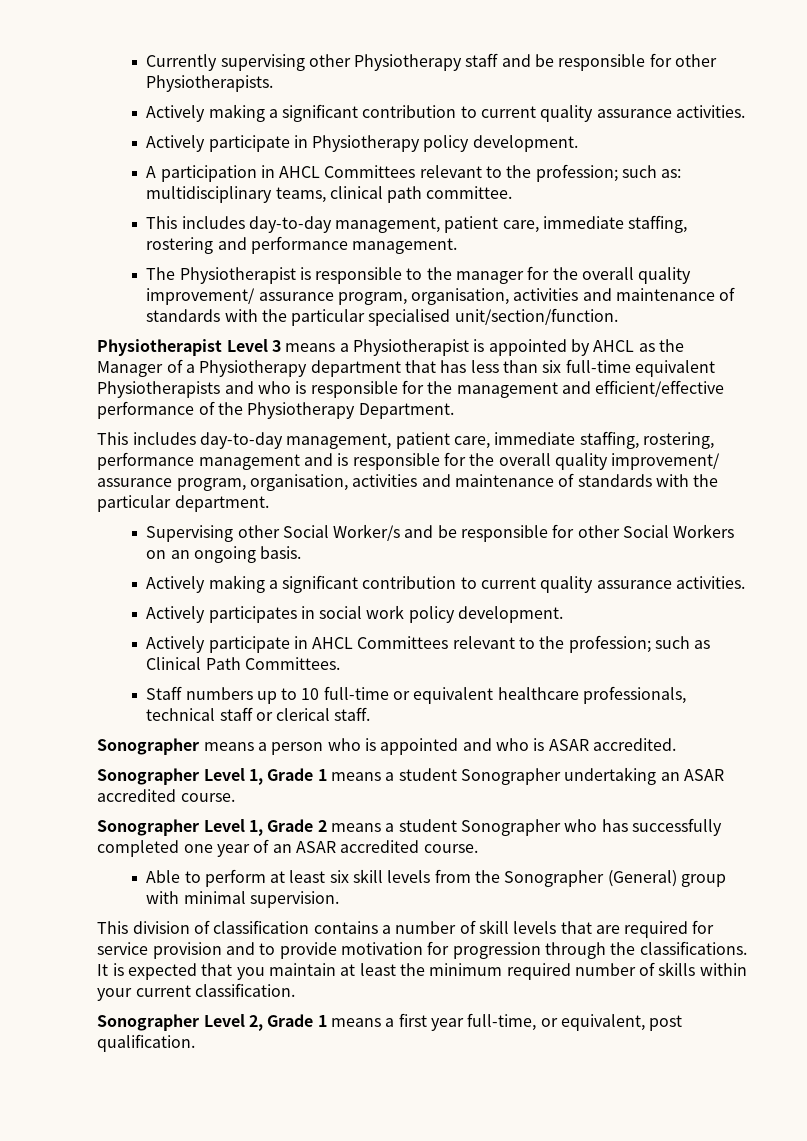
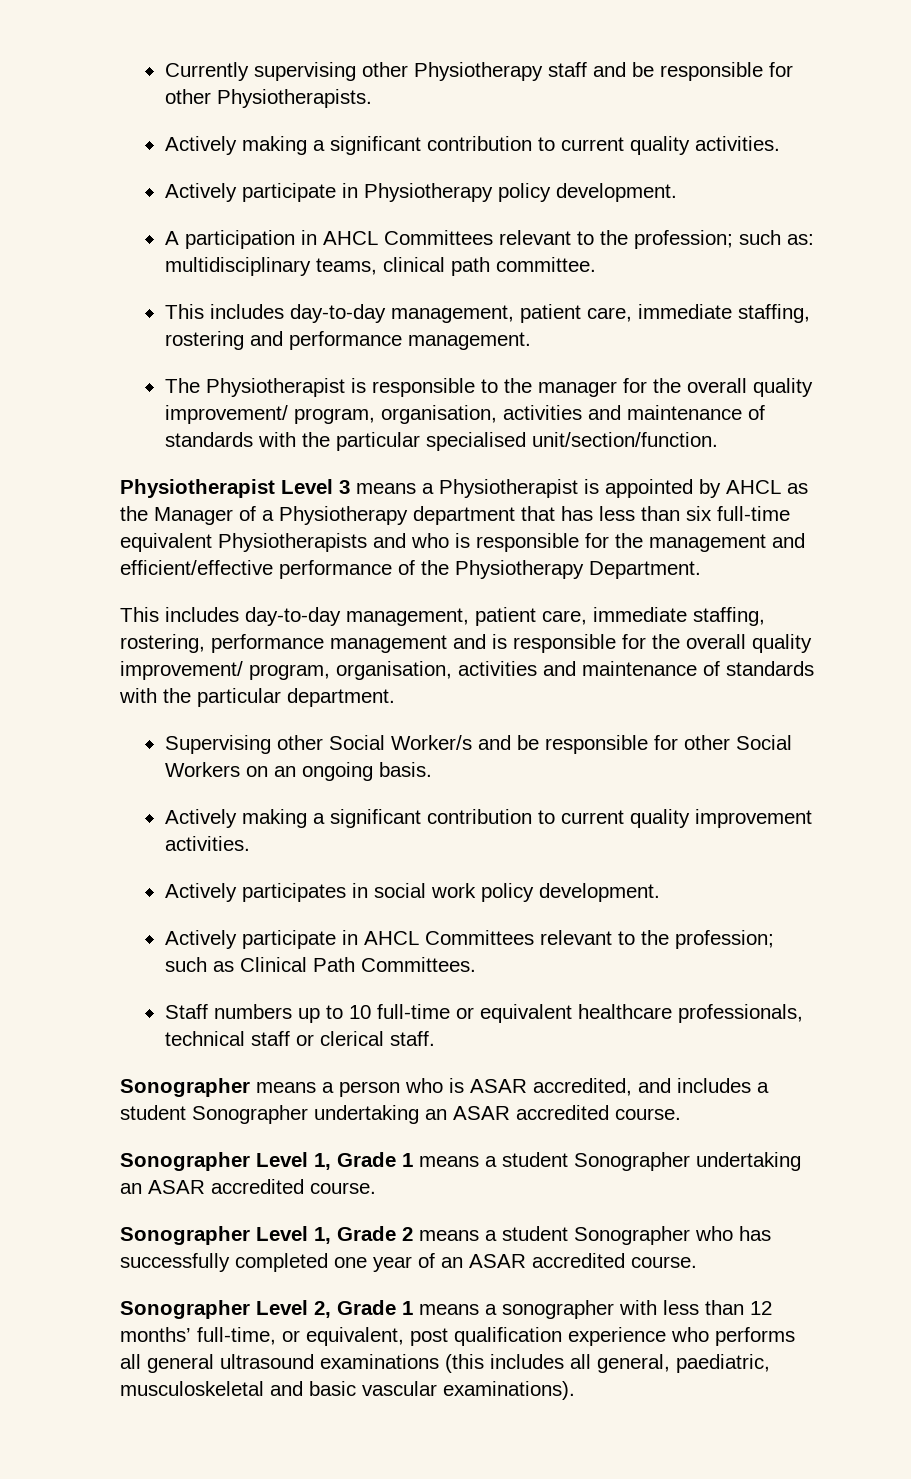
[596,109,672,118] assurance -> (690, 145) none
[258,292,334,301] assurance -> (288, 414) none
[97,478,173,487] assurance -> (243, 670) none
[596,580,672,589] assurance -> [694,809,812,828] improvement
[380,738,676,755] appointed and who is ASAR accredited. -> [469,1078,769,1096] [119,1105,681,1124] ASAR accredited, and includes a student Sonographer undertaking an ASAR accredited course.
[146,869,727,887] [146,891,339,908] [97,920,715,938] [97,941,747,959] [97,962,747,980] [97,983,295,1001] // Able to perform at least six skill levels from the Sonographer (General) group with minimal supervision. // This division of classification contains a number of skill levels that are required for service provision and to provide motivation for progression through the classifications. It is expected that you maintain at least the minimum required number of skills within your current classification. -> (697, 1262) none
[398,1013,683,1031] [97,1034,196,1052] first year full-time, or equivalent, post qualification. -> [501,1300,772,1319] [119,1327,795,1346] [119,1354,770,1373] [119,1381,575,1400] sonographer with less than 12 months’ full-time, or equivalent, post qualification experience who performs all general ultrasound examinations (this includes all general, paediatric, musculoskeletal and basic vascular examinations).

